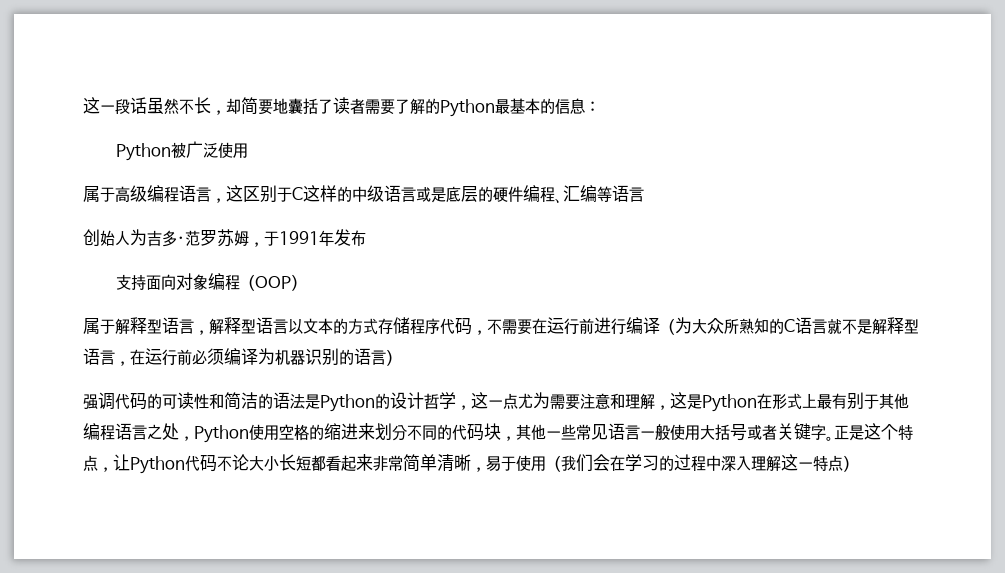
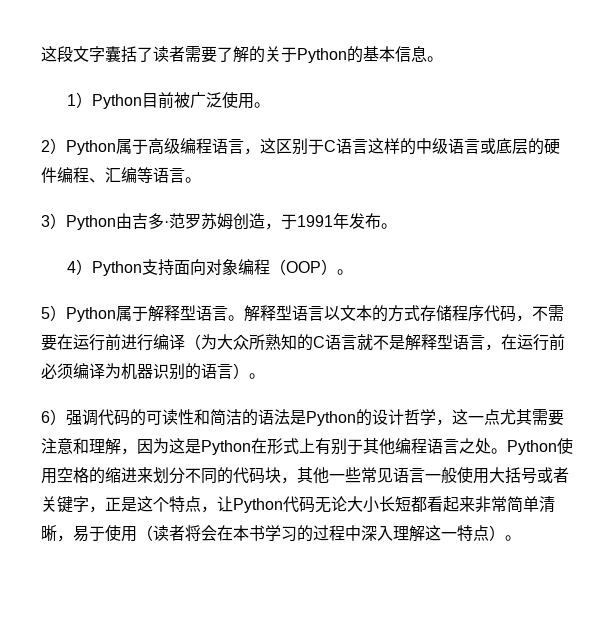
[83,97,288,115] 这一段话虽然不长，却简要地 -> [41,46,105,62] 这段文字
[440,98,600,117] [115,143,171,161] Python最基本的信息： // Python -> [265,46,443,63] [66,92,174,109] 关于Python的基本信息。 // 1）Python目前
(248, 150) // -> [253,102,270,108] [41,138,116,155] 。 // 2）Python
(303, 193) none -> [336,138,368,154] 语言
[431,187,446,203] 是 -> (496, 146) none
[83,229,147,247] // 创始人为 -> [185,177,201,183] [41,213,132,230] 。 // 3）Python由
(249, 238) none -> [233,213,265,230] 创造
(366, 238) // -> [381,223,397,229] [66,259,142,276] 。 // 4）Python
(306, 282) // -> [336,269,353,275] [41,305,116,322] 。 // 5）Python
[194,330,209,335] ， -> [228,315,244,321] 。
(401, 357) // -> [249,373,265,379] [41,409,66,425] 。 // 6）
[533,392,550,409] 为 -> [516,409,532,425] 其
(670, 407) none -> [137,438,169,454] 因为
[817,394,832,410] 最 -> (315, 445) none
[179,436,194,441] ， -> [491,448,507,454] 。
[826,436,834,441] 。 -> [89,506,105,513] ，
[217,456,232,471] 不 -> [315,497,331,513] 无
[561,454,625,472] 我们会在 -> [153,525,265,541] 读者将会在本书
(858, 463) none -> [505,535,521,541] 。

